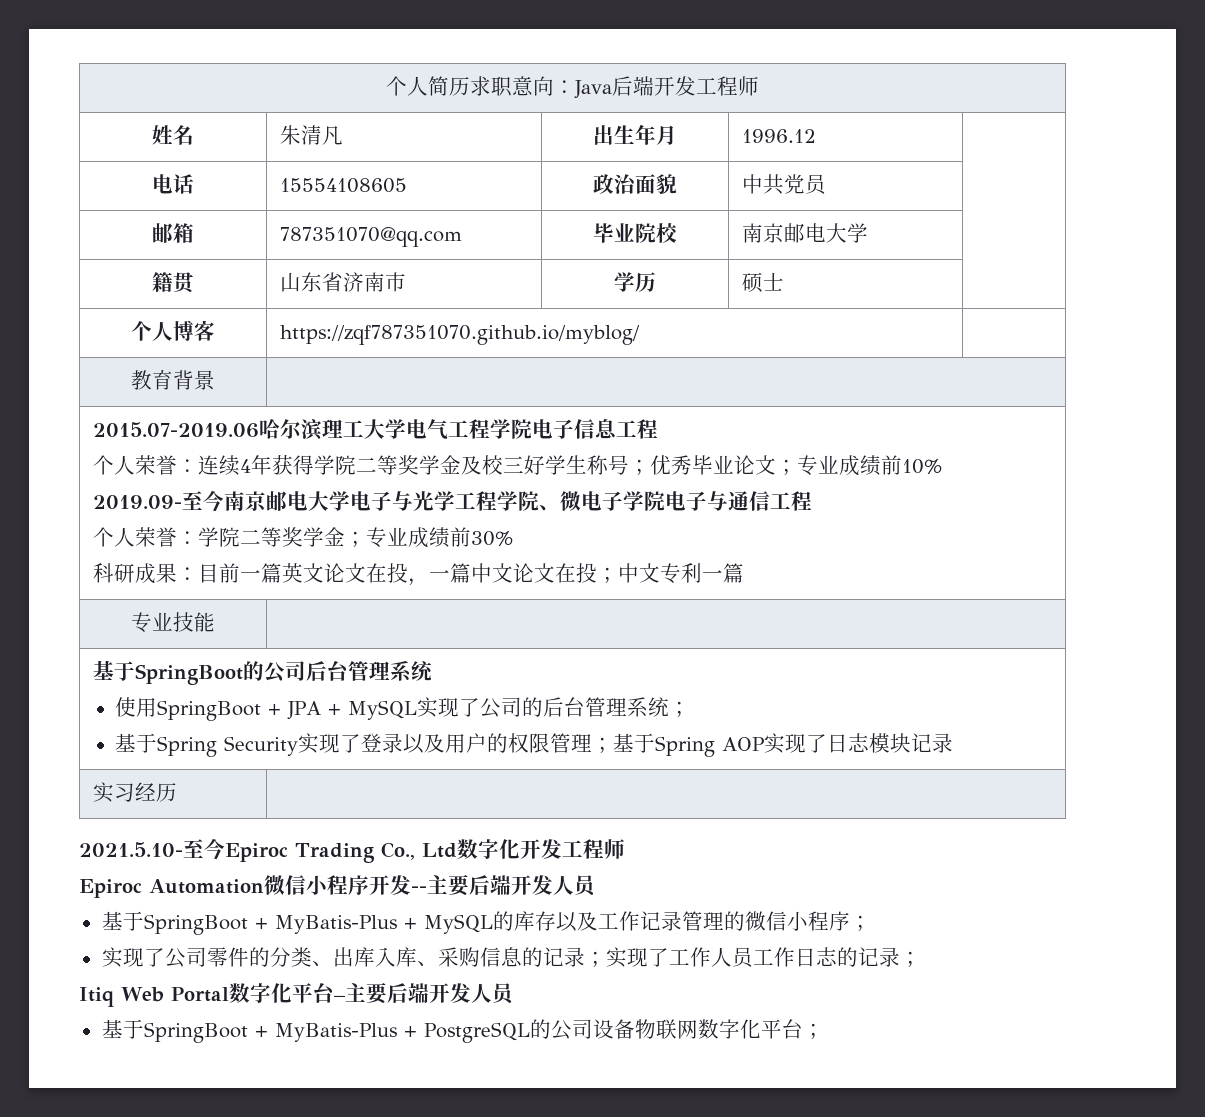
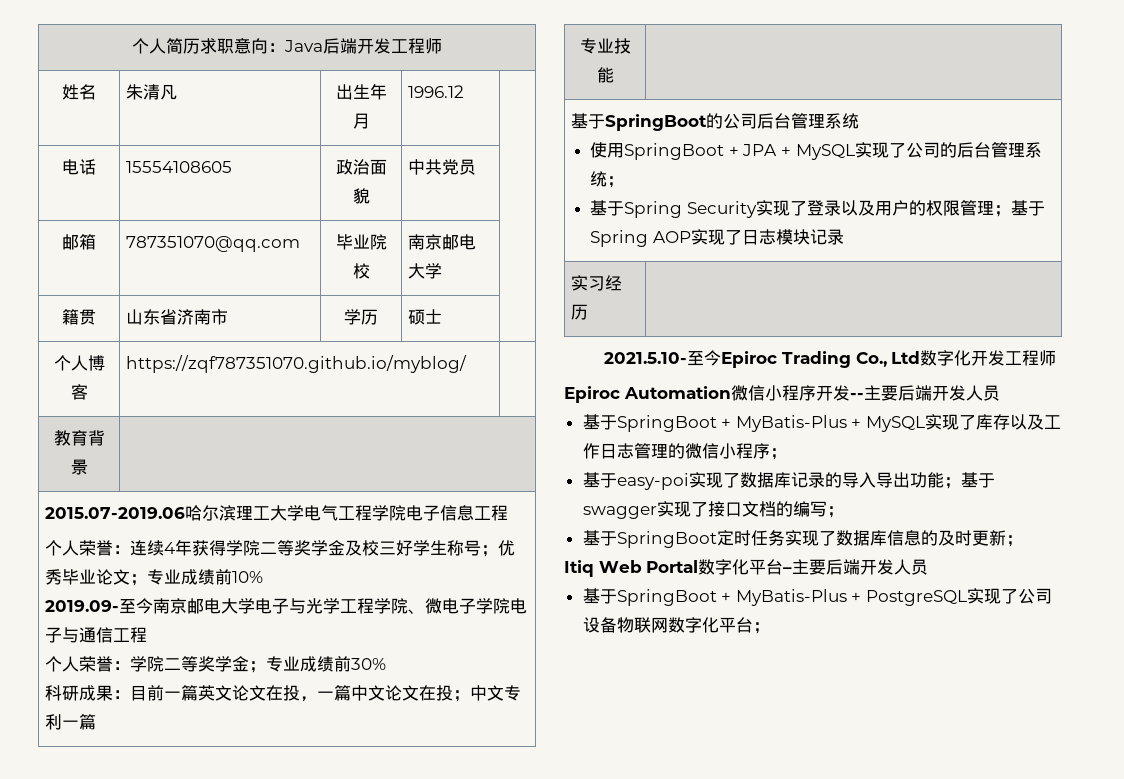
[492,911,514,931] 的 -> [925,414,977,430] 实现了
[639,911,682,931] 记录 -> [599,443,634,459] 日志
[101,947,900,968] 实现了公司零件的分类、出库入库、采购信息的记录；实现了工作人员工作日志的记录 -> [582,472,995,490] [582,501,844,519] [582,530,1006,548] 基于easy-poi实现了数据库记录的导入导出功能；基于swagger实现了接口文档的编写； // 基于SpringBoot定时任务实现了数据库信息的及时更新
[529,1019,551,1039] 的 -> [967,588,1019,604] 实现了

